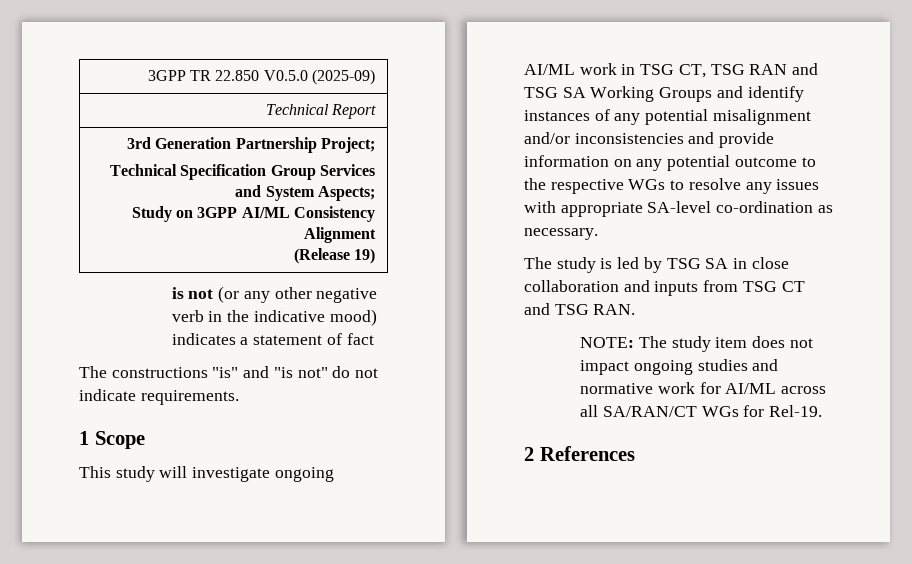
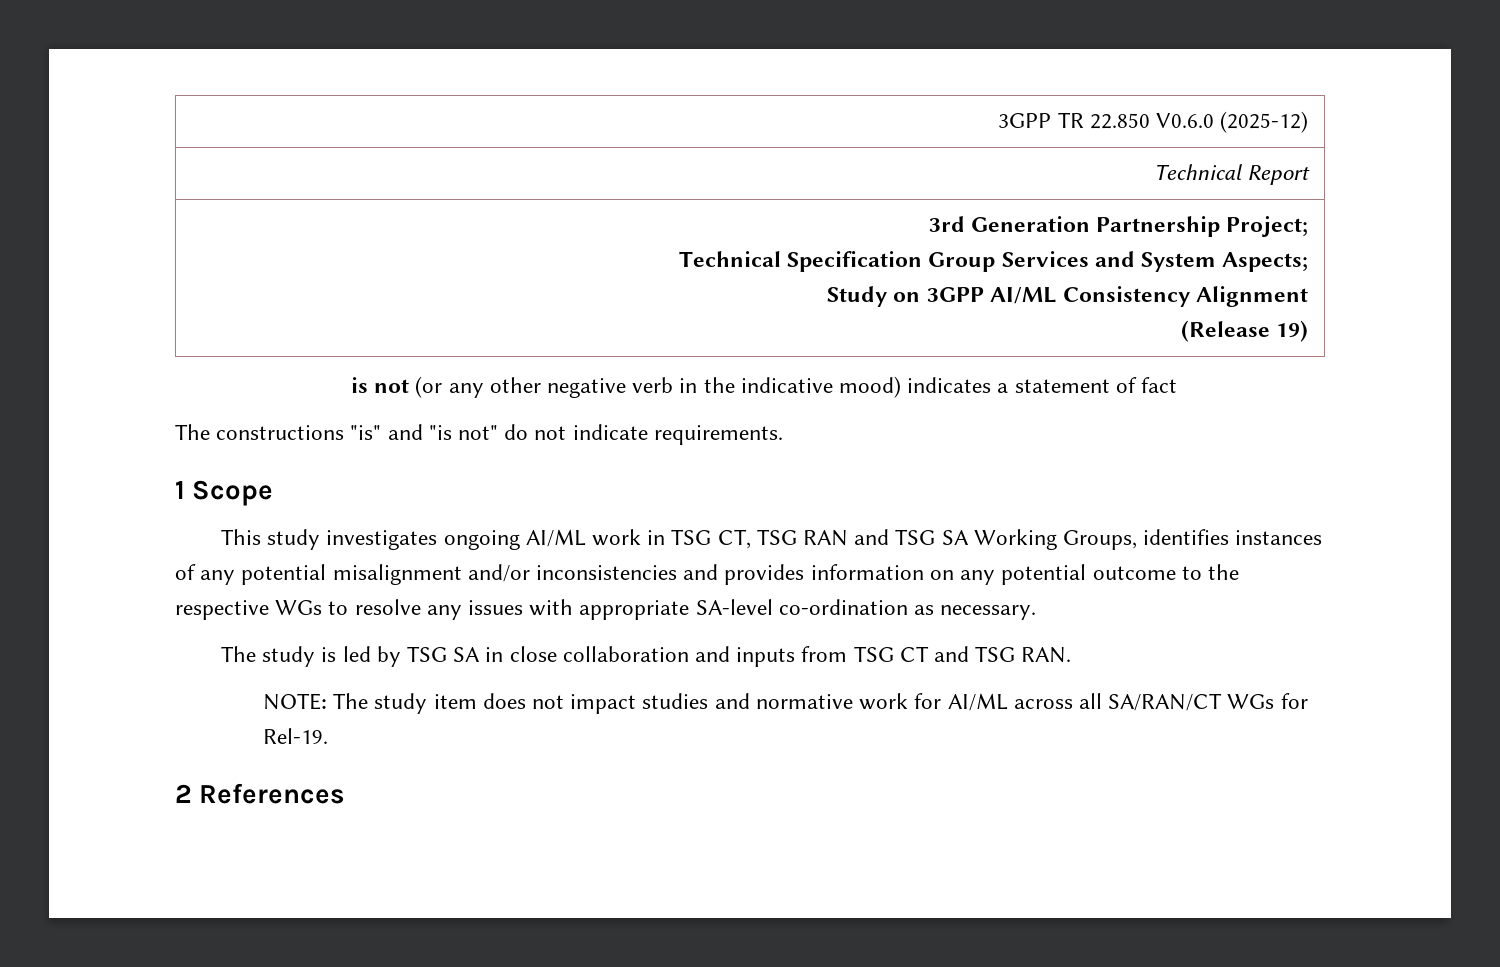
[263,69,375,85] V0.5.0 (2025-09) -> [1156,111,1309,133] V0.6.0 (2025-12)
[159,466,271,482] will investigate -> [326,530,438,550] investigates
[659,86,804,102] Groups and identify -> [1063,529,1230,550] Groups, identifies
[719,132,775,148] provide -> [724,564,805,585] provides
[633,360,693,375] ongoing -> (637, 704) none

